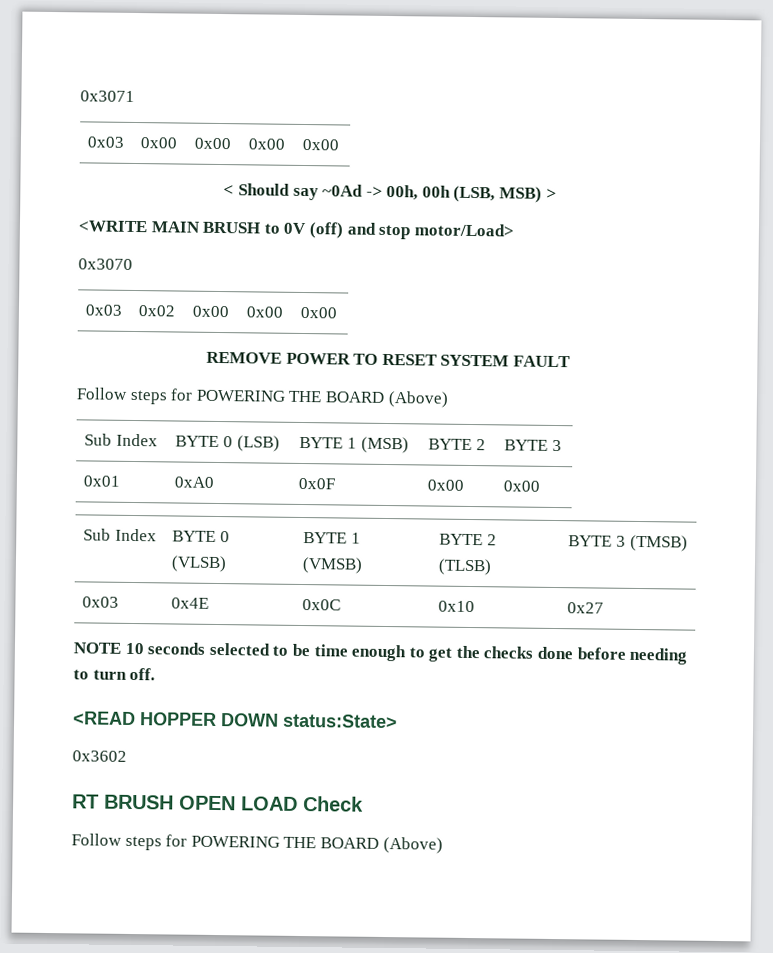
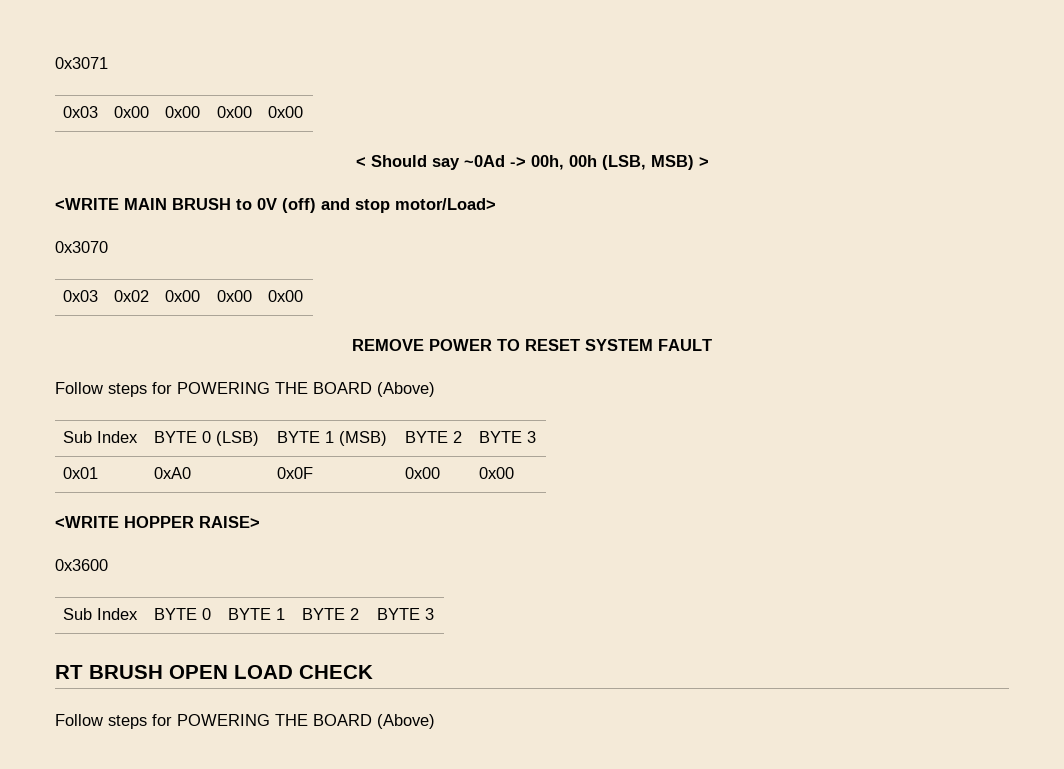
[83,528,158,542] [172,530,231,543] [171,555,228,573] [303,532,362,544] [302,557,364,574] [439,533,498,546] [438,558,493,576] [568,534,688,552] [82,596,120,608] [171,597,210,609] [302,599,342,611] [438,600,476,613] [567,602,605,614] [73,642,688,665] [73,667,156,681] [73,711,398,729] [72,750,127,762] // Sub Index | BYTE 0 (VLSB) | BYTE 1 (VMSB) | BYTE 2 (TLSB) | BYTE 3 (TMSB) // 0x03 | 0x4E | 0x0C | 0x10 | 0x27 // NOTE 10 seconds selected to be time enough to get the checks done before needing to turn off. // <READ HOPPER DOWN status:State> // 0x3602 -> [55,516,260,528] [55,559,108,571] [62,608,138,620] [153,608,211,620] [227,608,285,620] [301,608,359,620] [376,608,434,620] // <WRITE HOPPER RAISE> // 0x3600 // Sub Index | BYTE 0 | BYTE 1 | BYTE 2 | BYTE 3
[303,796,364,812] Check -> [299,665,373,679] CHECK

